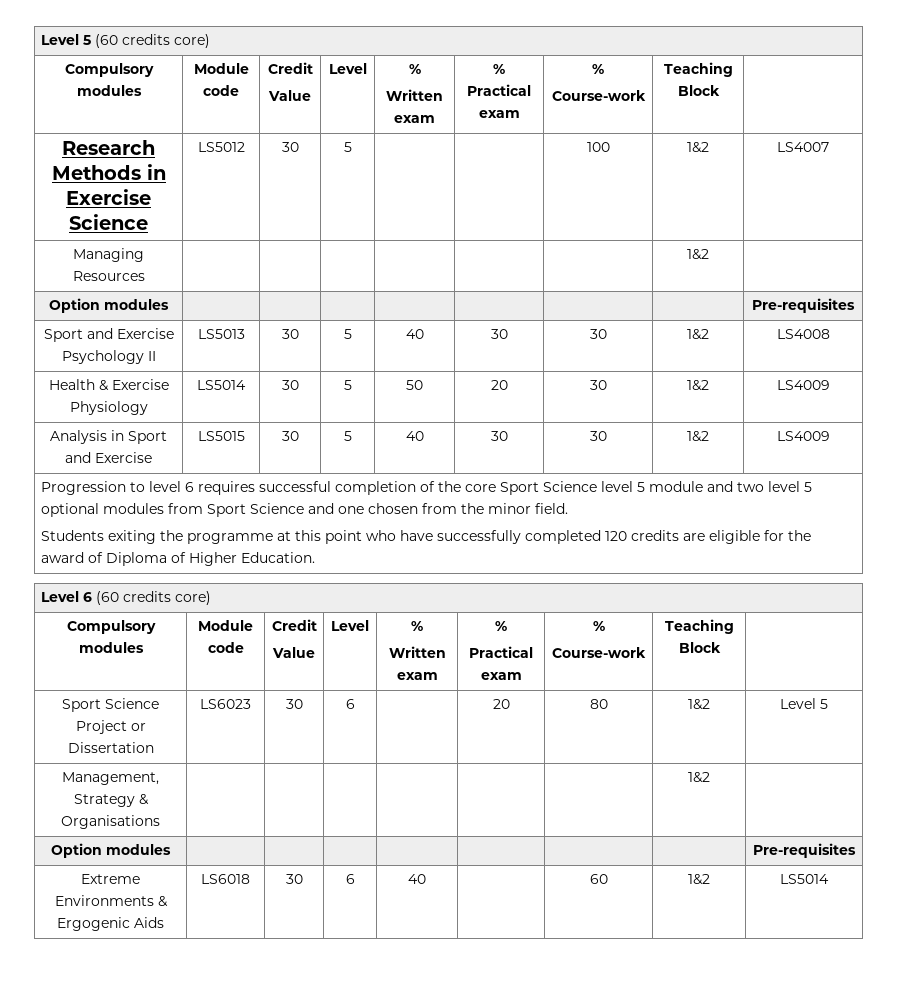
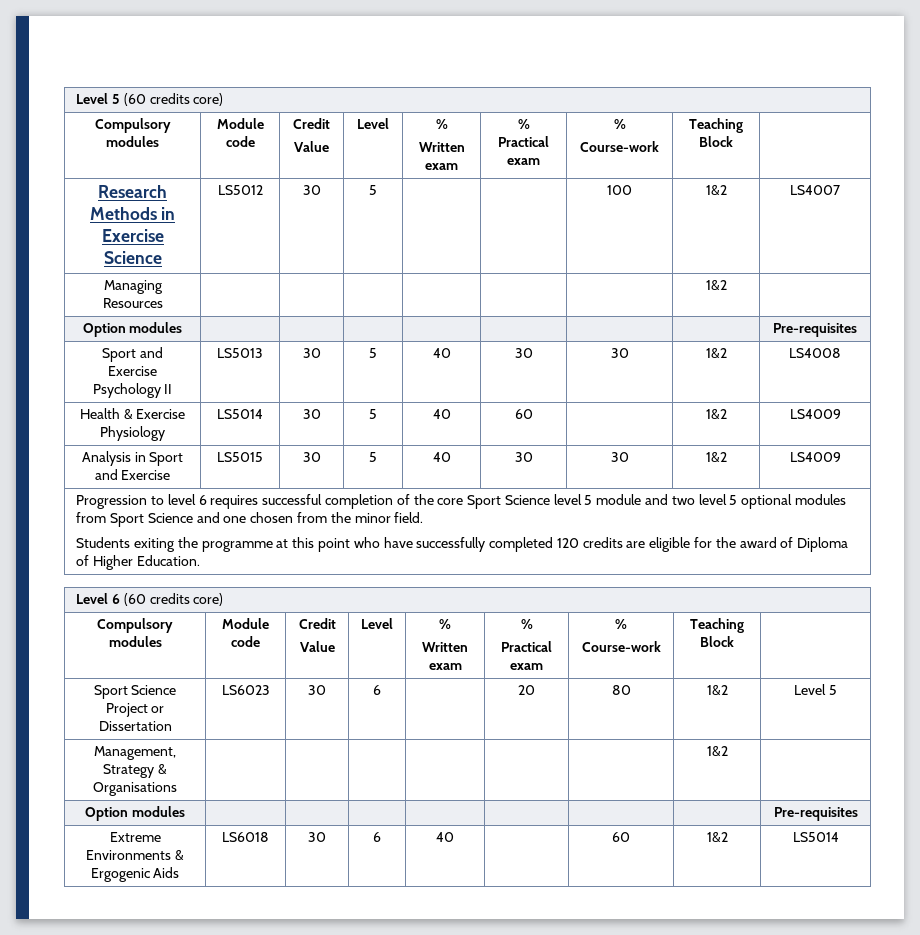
[406,380,423,390] [490,380,508,390] [589,380,607,390] 50 | 20 | 30 -> [432,409,451,419] [514,409,533,419] 40 | 60 |

